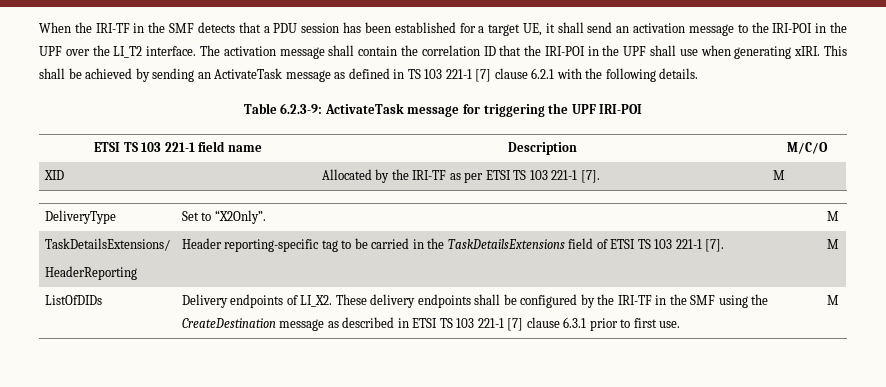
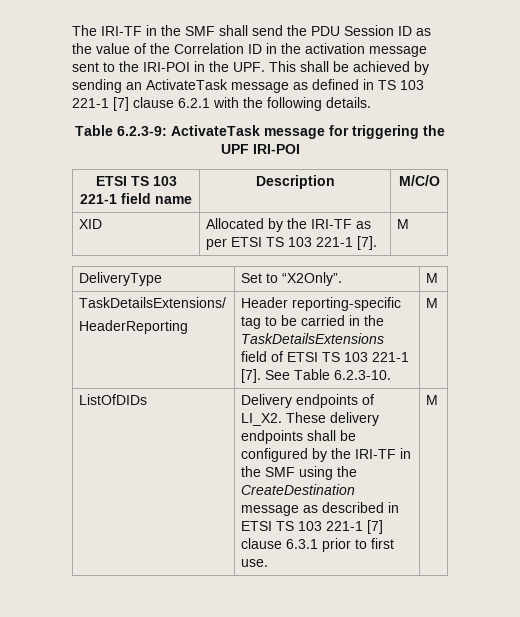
[39,22,734,36] When the IRI-TF in the SMF detects that a PDU session has been established for a target UE, it shall send an activation message -> [72,25,431,36] [72,43,427,57] [72,62,99,72] The IRI-TF in the SMF shall send the PDU Session ID as the value of the Correlation ID in the activation message sent
[39,45,821,59] UPF over the LI_T2 interface. The activation message shall contain the correlation ID that the IRI-POI in the UPF shall use when generating xIRI. -> [233,62,265,72] UPF.
(725, 245) none -> [265,369,392,380] See Table 6.2.3-10.

